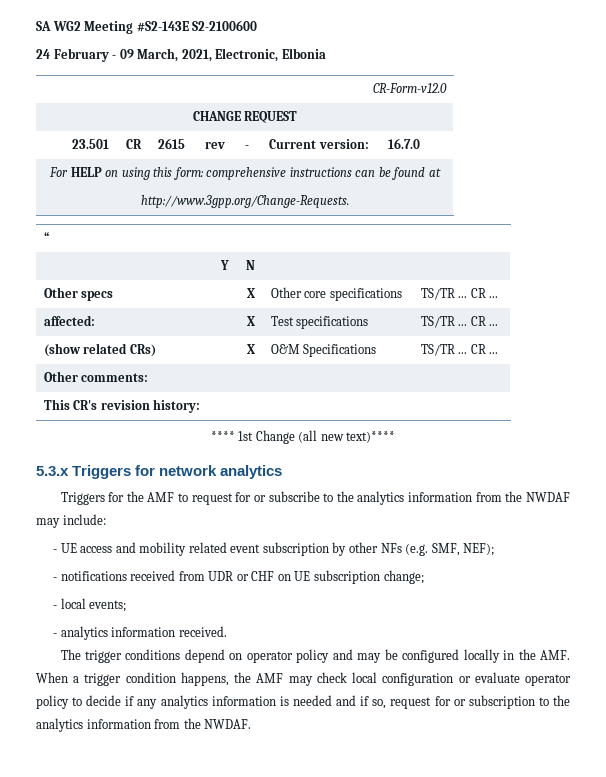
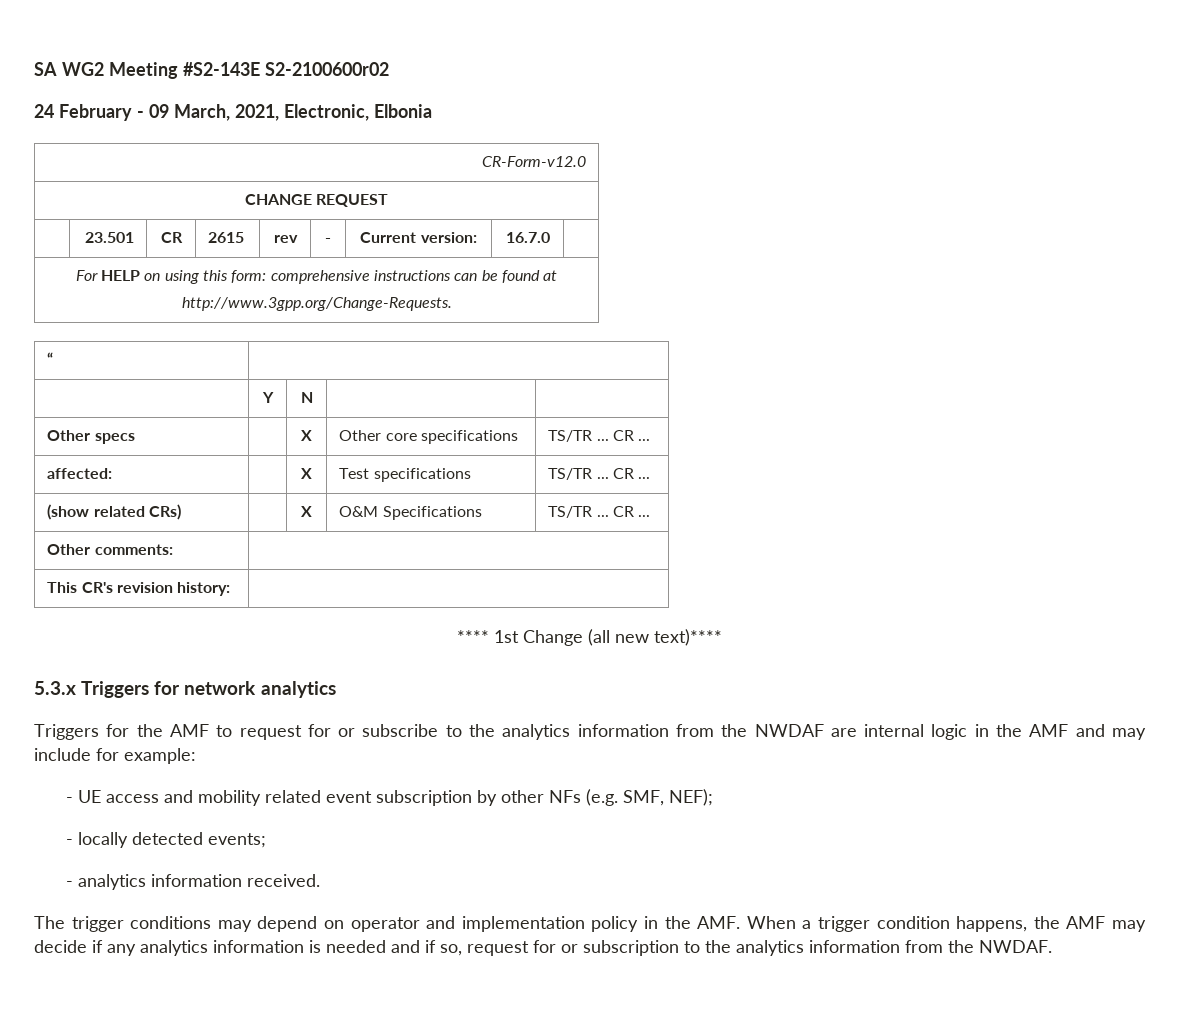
[192,20,258,31] S2-2100600 -> [265,62,389,76] S2-2100600r02
[36,514,106,528] may include: -> [830,724,1147,740] [34,748,196,764] are internal logic in the AMF and may include for example:
[60,570,424,584] [53,598,86,609] notifications received from UDR or CHF on UE subscription change; // - local -> [77,832,203,848] locally detected
(181, 654) none -> [217,920,252,932] may
[296,649,500,663] policy and may be configured locally -> [426,916,639,932] and implementation policy
[316,672,571,686] [36,695,83,709] check local configuration or evaluate operator policy to -> (1146, 926) none

